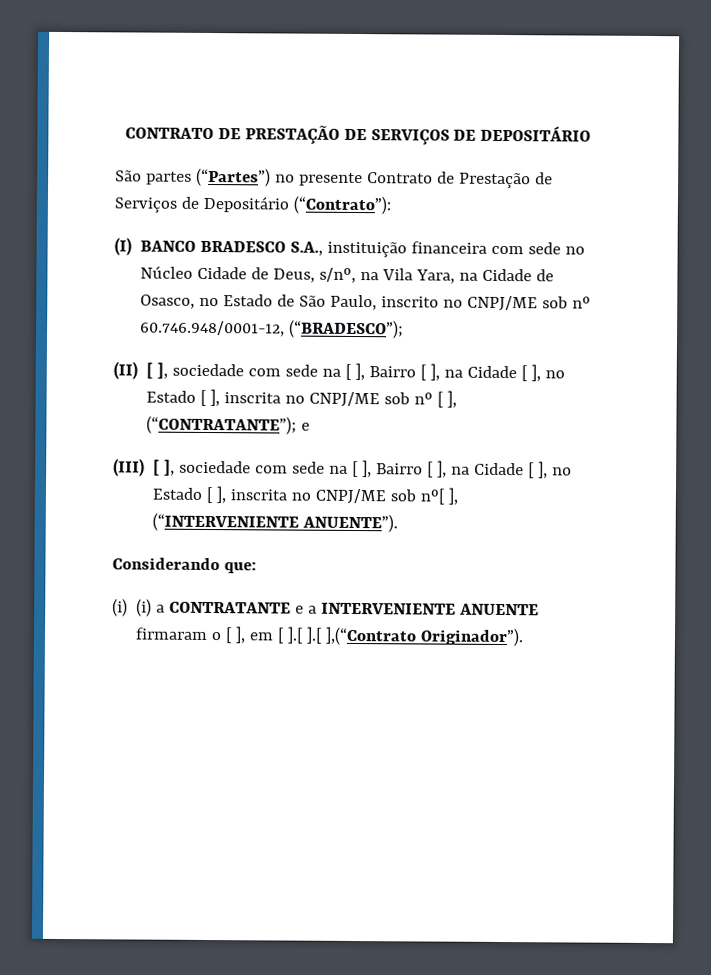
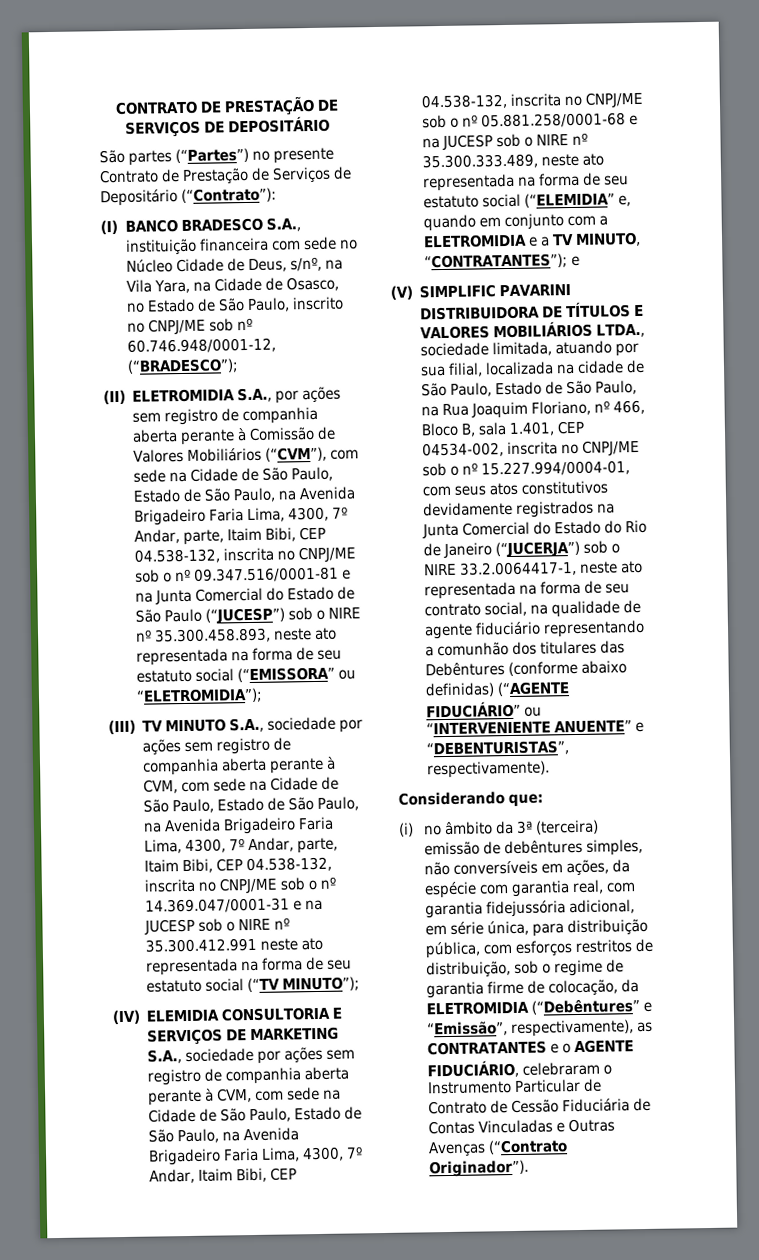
[146,362,566,382] [146,389,458,408] [146,415,311,435] [113,458,573,479] [152,486,460,505] [152,512,399,533] [112,557,257,574] [112,598,540,617] [135,626,418,646] [ ], sociedade com sede na [ ], Bairro [ ], na Cidade [ ], no Estado [ ], inscrita no CNPJ/ME sob nº [ ], (“CONTRATANTE”); e // (III) [ ], sociedade com sede na [ ], Bairro [ ], na Cidade [ ], no Estado [ ], inscrita no CNPJ/ME sob nº[ ], (“INTERVENIENTE ANUENTE”). // Considerando que: // (i) (i) a CONTRATANTE e a INTERVENIENTE ANUENTE firmaram o [ ], em [ ].[ ].[ ],(“Contrato -> [132,386,342,404] [132,406,319,426] [132,426,337,446] [133,446,360,463] [133,466,334,483] [133,486,356,503] [134,506,349,526] [134,526,327,545] [134,546,357,564] [135,566,352,583] [135,586,356,605] [135,607,362,624] [135,627,338,644] [136,647,343,666] [136,666,357,683] [136,687,264,704] [108,716,364,735] [142,737,292,755] [142,756,337,776] [143,776,340,794] [143,796,360,814] [143,816,335,835] [144,837,339,854] [144,856,333,874] [144,876,337,894] [145,897,324,914] [144,917,291,935] [145,937,324,953] [146,956,353,976] [146,976,361,993] [112,1006,343,1025] [147,1026,340,1045] [147,1046,356,1064] [147,1066,350,1086] [148,1086,342,1106] [148,1106,363,1123] [148,1127,300,1144] [148,1146,364,1166] [149,1167,298,1184] [421,91,644,110] [422,112,639,129] [422,132,589,150] [422,153,605,170] [423,172,630,192] [423,192,632,209] [423,213,609,232] [423,231,642,249] [424,253,581,270] [390,284,572,300] [420,301,645,321] [420,320,646,340] [420,340,640,357] [420,359,646,377] [421,380,638,397] [421,399,646,419] [421,420,586,437] [422,439,641,458] [422,460,631,477] [422,480,609,497] [423,500,616,518] [422,519,648,539] [423,540,621,559] [423,560,644,577] [424,580,631,600] [424,599,642,618] [424,619,646,640] [425,640,626,657] [425,660,628,677] [425,681,571,698] [426,700,543,719] [426,720,645,735] [426,740,570,757] [427,760,551,779] [398,791,543,808] [398,819,599,837] [423,838,643,856] [423,859,630,876] [423,879,636,899] [424,899,635,919] [424,918,648,937] [424,938,653,959] [425,959,624,978] [425,979,639,999] [425,999,652,1016] [426,1019,653,1038] [426,1039,634,1056] [426,1059,612,1079] [426,1078,602,1095] [427,1097,651,1115] [427,1118,615,1135] [427,1139,568,1157] ELETROMIDIA S.A., por ações sem registro de companhia aberta perante à Comissão de Valores Mobiliários (“CVM”), com sede na Cidade de São Paulo, Estado de São Paulo, na Avenida Brigadeiro Faria Lima, 4300, 7º Andar, parte, Itaim Bibi, CEP 04.538-132, inscrita no CNPJ/ME sob o nº 09.347.516/0001-81 e na Junta Comercial do Estado de São Paulo (“JUCESP”) sob o NIRE nº 35.300.458.893, neste ato representada na forma de seu estatuto social (“EMISSORA” ou “ELETROMIDIA”); // (III) TV MINUTO S.A., sociedade por ações sem registro de companhia aberta perante à CVM, com sede na Cidade de São Paulo, Estado de São Paulo, na Avenida Brigadeiro Faria Lima, 4300, 7º Andar, parte, Itaim Bibi, CEP 04.538-132, inscrita no CNPJ/ME sob o nº 14.369.047/0001-31 e na JUCESP sob o NIRE nº 35.300.412.991 neste ato representada na forma de seu estatuto social (“TV MINUTO”); // (IV) ELEMIDIA CONSULTORIA E SERVIÇOS DE MARKETING S.A., sociedade por ações sem registro de companhia aberta perante à CVM, com sede na Cidade de São Paulo, Estado de São Paulo, na Avenida Brigadeiro Faria Lima, 4300, 7º Andar, Itaim Bibi, CEP 04.538-132, inscrita no CNPJ/ME sob o nº 05.881.258/0001-68 e na JUCESP sob o NIRE nº 35.300.333.489, neste ato representada na forma de seu estatuto social (“ELEMIDIA” e, quando em conjunto com a ELETROMIDIA e a TV MINUTO, “CONTRATANTES”); e // (V) SIMPLIFIC PAVARINI DISTRIBUIDORA DE TÍTULOS E VALORES MOBILIÁRIOS LTDA., sociedade limitada, atuando por sua filial, localizada na cidade de São Paulo, Estado de São Paulo, na Rua Joaquim Floriano, nº 466, Bloco B, sala 1.401, CEP 04534-002, inscrita no CNPJ/ME sob o nº 15.227.994/0004-01, com seus atos constitutivos devidamente registrados na Junta Comercial do Estado do Rio de Janeiro (“JUCERJA”) sob o NIRE 33.2.0064417-1, neste ato representada na forma de seu contrato social, na qualidade de agente fiduciário representando a comunhão dos titulares das Debêntures (conforme abaixo definidas) (“AGENTE FIDUCIÁRIO” ou “INTERVENIENTE ANUENTE” e “DEBENTURISTAS”, respectivamente). // Considerando que: // (i) no âmbito da 3ª (terceira) emissão de debêntures simples, não conversíveis em ações, da espécie com garantia real, com garantia fidejussória adicional, em série única, para distribuição pública, com esforços restritos de distribuição, sob o regime de garantia firme de colocação, da ELETROMIDIA (“Debêntures” e “Emissão”, respectivamente), as CONTRATANTES e o AGENTE FIDUCIÁRIO, celebraram o Instrumento Particular de Contrato de Cessão Fiduciária de Contas Vinculadas e Outras Avenças (“Contrato

